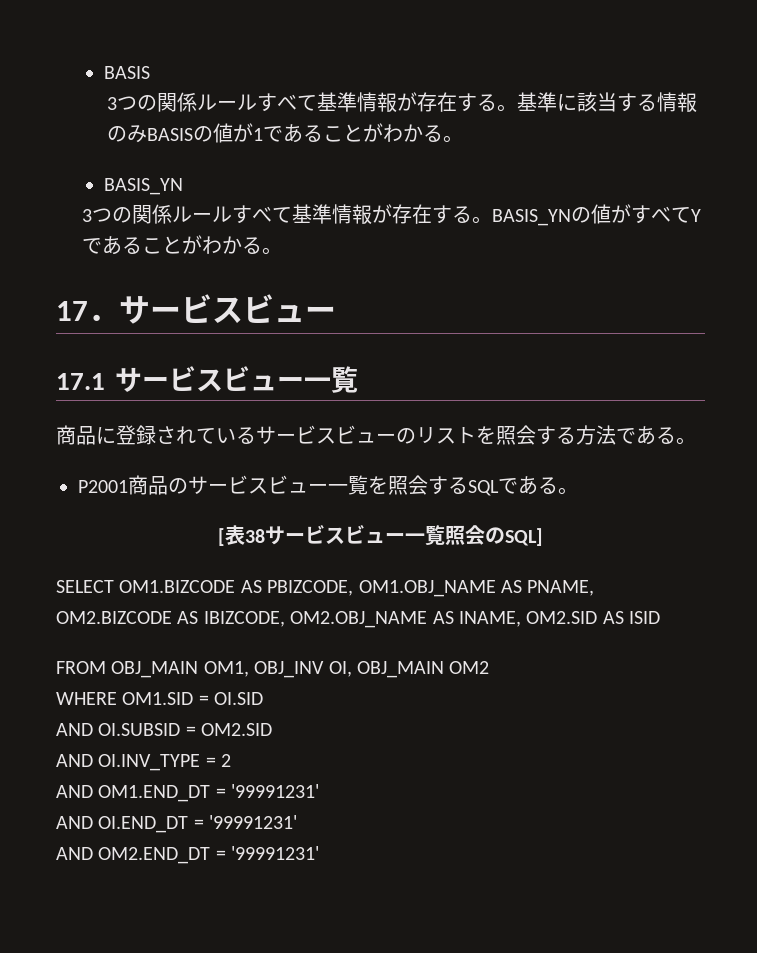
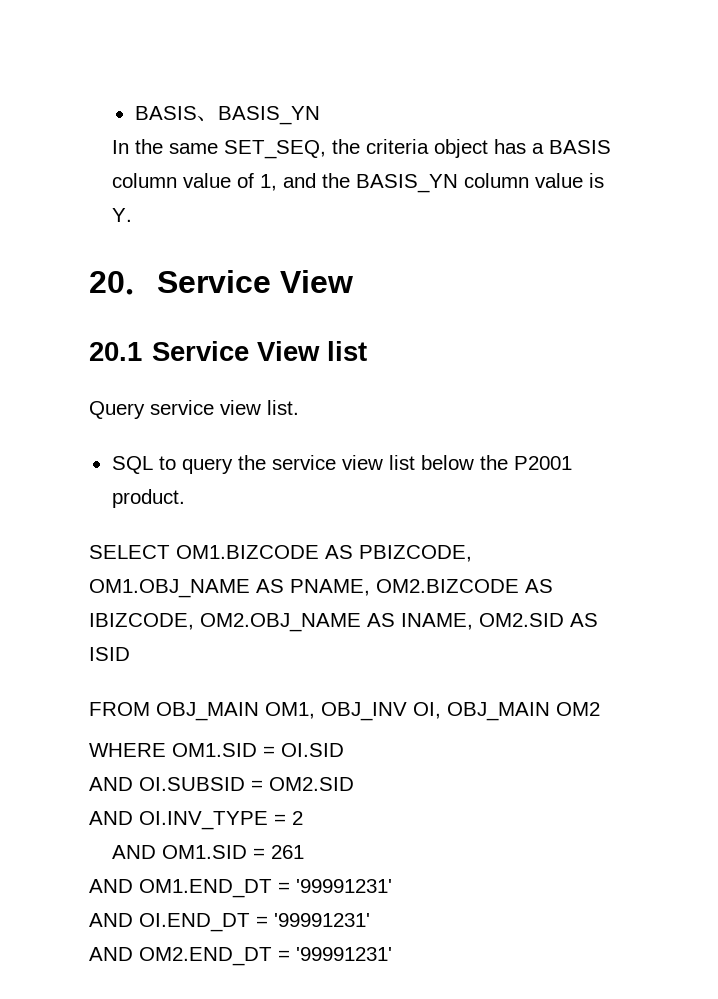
[103,66,150,79] [107,92,698,113] [107,123,464,143] [103,178,183,195] [81,204,701,226] [81,235,282,255] [56,294,336,324] [56,366,358,393] [56,425,696,445] [78,475,578,496] [218,525,543,546] BASIS // 3つの関係ルールすべて基準情報が存在する。基準に該当する情報のみBASISの値が1であることがわかる。 // BASIS_YN // 3つの関係ルールすべて基準情報が存在する。BASIS_YNの値がすべてYであることがわかる。 // 17．サービスビュー // 17.1サービスビュー一覧 // 商品に登録されているサービスビューのリストを照会する方法である。 // P2001商品のサービスビュー一覧を照会するSQLである。 // [表38サービスビュー一覧照会のSQL] -> [134,106,320,125] [112,139,612,159] [112,173,605,193] [112,208,133,222] [89,270,353,295] [89,341,368,361] [89,400,299,419] [111,455,572,474] [111,489,185,508] BASIS、BASIS_YN // In the same SET_SEQ, the criteria object has a BASIS column value of 1, and the BASIS_YN column value is Y. // 20．Service View // 20.1 Service View list // Query service view list. // SQL to query the service view list below the P2001 product.
(232, 760) none -> [112,845,305,859] // AND OM1.SID = 261

